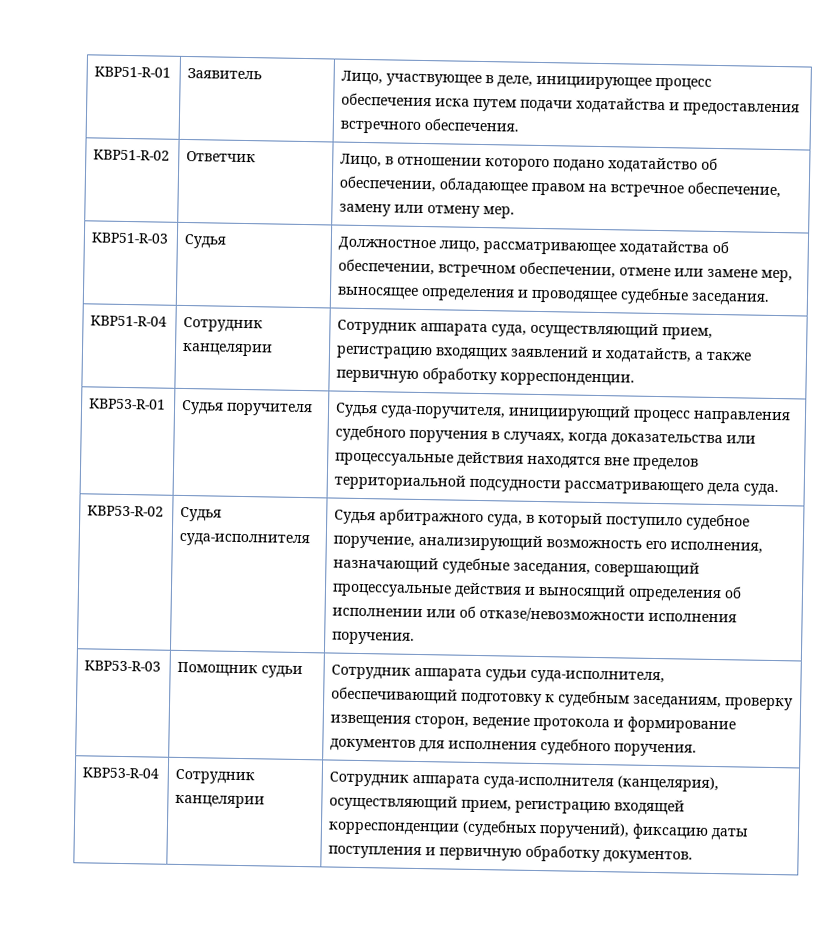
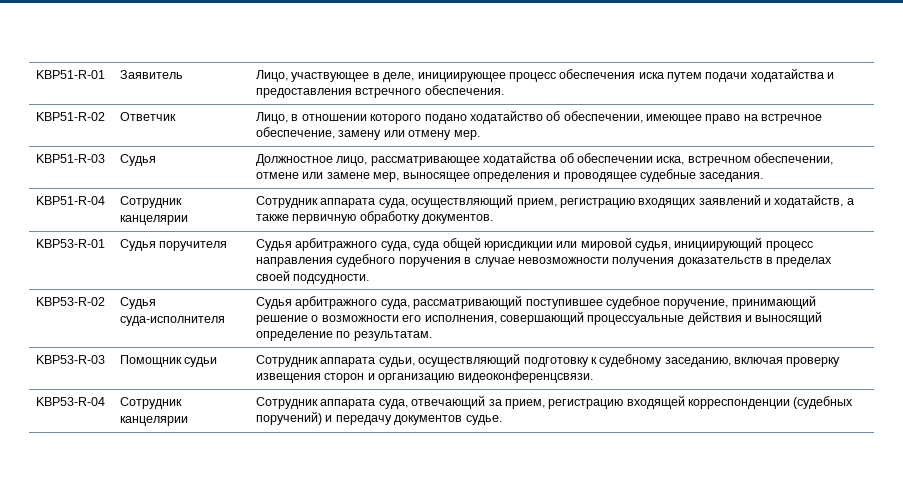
[439,177,586,196] обладающее правом -> [646,114,741,124] имеющее право
[338,258,436,276] обеспечении, -> [576,153,685,165] обеспечении иска,
[500,372,636,387] корреспонденции. -> [422,214,494,224] документов.
[380,405,507,420] суда-поручителя, -> [295,237,672,251] арбитражного суда, суда общей юрисдикции или мировой судья,
[503,431,757,448] [335,451,700,471] [334,473,780,497] случаях, когда доказательства или процессуальные действия находятся вне пределов территориальной подсудности рассматривающего дела суда. -> [474,257,833,267] [256,270,370,284] случае невозможности получения доказательств в пределах своей подсудности.
[526,512,751,531] [333,533,764,554] [333,556,592,576] в который поступило судебное поручение, анализирующий возможность его исполнения, назначающий судебные заседания, -> [413,295,816,309] [256,315,497,325] рассматривающий поступившее судебное поручение, принимающий решение о возможности его исполнения,
[628,586,743,603] [332,605,738,623] [332,631,416,645] определения об исполнении или об отказе/невозможности исполнения поручения. -> [256,331,432,341] определение по результатам.
[485,669,666,685] [331,686,794,711] [330,714,737,734] [330,738,698,757] судьи суда-исполнителя, обеспечивающий подготовку к судебным заседаниям, проверку извещения сторон, ведение протокола и формирование документов для исполнения судебного поручения. -> [378,353,841,367] [256,371,593,383] судьи, осуществляющий подготовку к судебному заседанию, включая проверку извещения сторон и организацию видеоконференцсвязи.
[483,775,720,793] [329,794,459,812] суда-исполнителя (канцелярия), осуществляющий -> [378,395,502,409] суда, отвечающий за
[539,822,750,841] [328,844,694,864] поручений), фиксацию даты поступления и первичную обработку документов. -> [256,411,502,425] поручений) и передачу документов судье.

